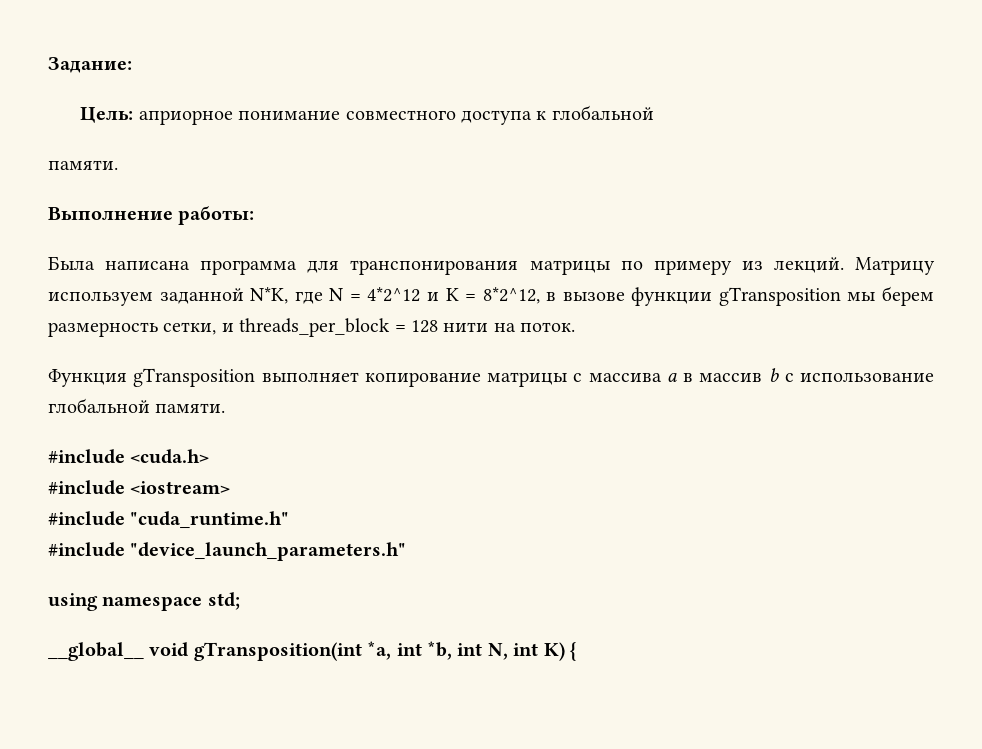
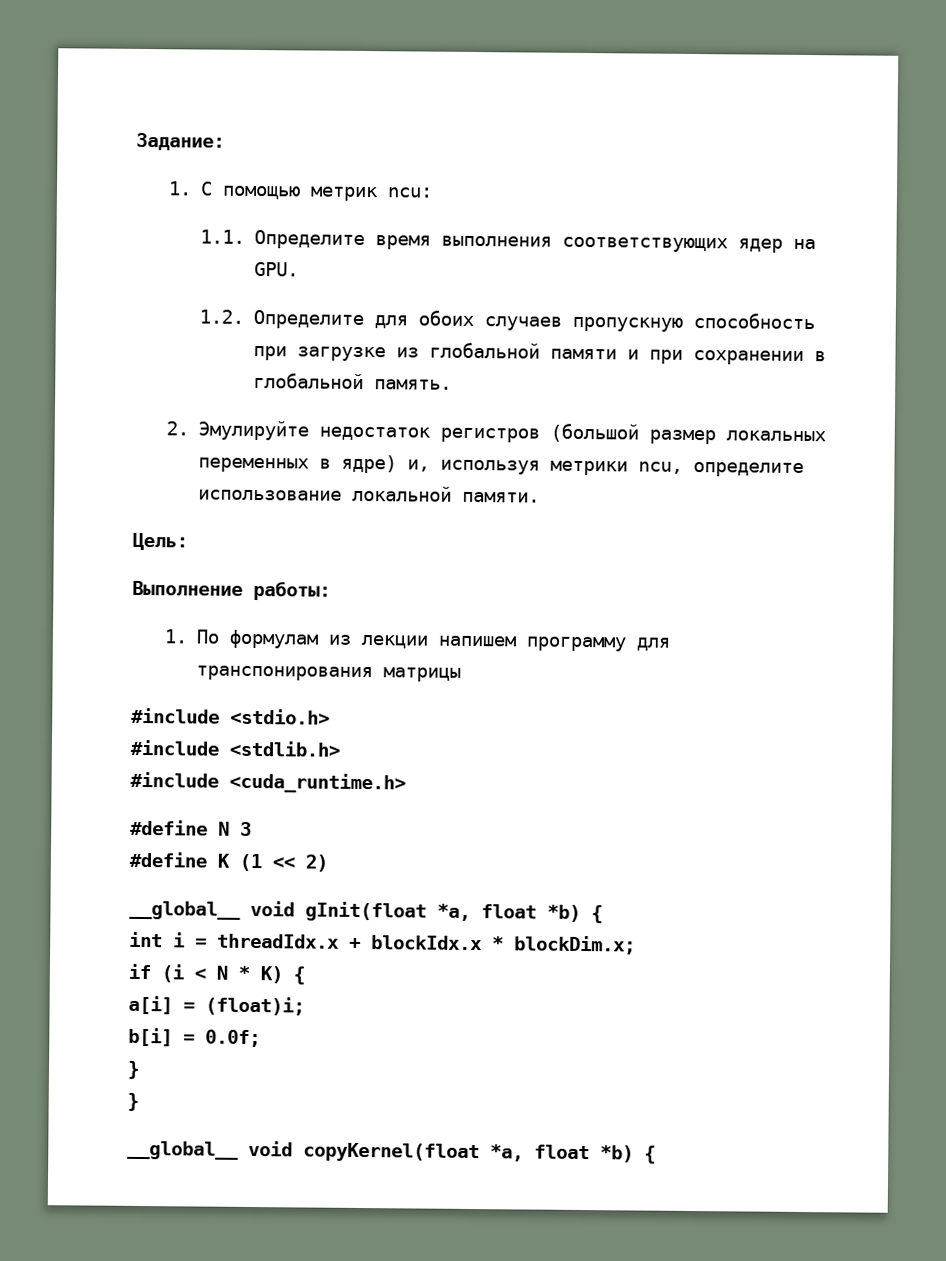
[80,105,654,125] [48,160,118,170] [48,206,255,225] [48,256,936,275] [48,286,934,306] [48,318,576,337] [48,368,934,387] [48,398,226,413] [48,449,210,464] [48,480,231,495] [48,511,290,529] [48,542,407,561] [48,592,240,611] [48,641,565,661] Цель: априорное понимание совместного доступа к глобальной // памяти. // Выполнение работы: // Была написана программа для транспонирования матрицы по примеру из лекций. Матрицу используем заданной N*K, где N = 4*2^12 и K = 8*2^12, в вызове функции gTransposition мы берем размерность сетки, и threads_per_block = 128 нити на поток. // Функция gTransposition выполняет копирование матрицы с массива a в массив b с использование глобальной памяти. // #include <cuda.h> // #include <iostream> // #include "cuda_runtime.h" // #include "device_launch_parameters.h" // using namespace std; // __global__ void gTransposition(int *a, int *b, int N, int K) -> [167,181,434,202] [200,229,816,253] [253,261,299,277] [199,309,815,332] [252,342,826,365] [252,372,452,390] [165,420,827,445] [198,454,805,478] [198,485,541,503] [132,532,188,551] [132,580,331,601] [163,629,671,652] [196,665,462,682] [131,707,330,725] [130,739,340,757] [130,771,406,794] [130,819,252,836] [129,851,328,872] [129,900,603,924] [129,931,636,955] [128,963,305,985] [128,995,305,1016] [128,1027,261,1048] [127,1060,140,1079] [127,1092,139,1111] [127,1140,634,1163] 1. С помощью метрик ncu: // 1.1. Определите время выполнения соответствующих ядер на GPU. // 1.2. Определите для обоих случаев пропускную способность при загрузке из глобальной памяти и при сохранении в глобальной память. // 2. Эмулируйте недостаток регистров (большой размер локальных переменных в ядре) и, используя метрики ncu, определите использование локальной памяти. // Цель: // Выполнение работы: // 1. По формулам из лекции напишем программу для транспонирования матрицы // #include <stdio.h> // #include <stdlib.h> // #include <cuda_runtime.h> // #define N 3 // #define K (1 << 2) // __global__ void gInit(float *a, float *b) { // int i = threadIdx.x + blockIdx.x * blockDim.x; // if (i < N * K) { // a[i] = (float)i; // b[i] = 0.0f; // } // } // __global__ void copyKernel(float *a, float *b)

